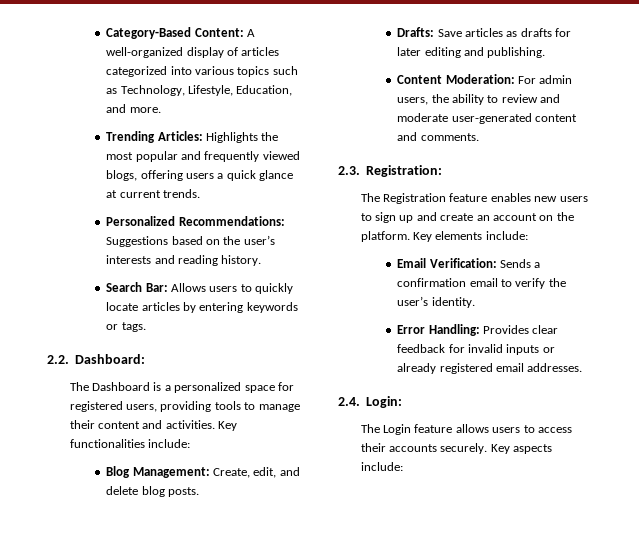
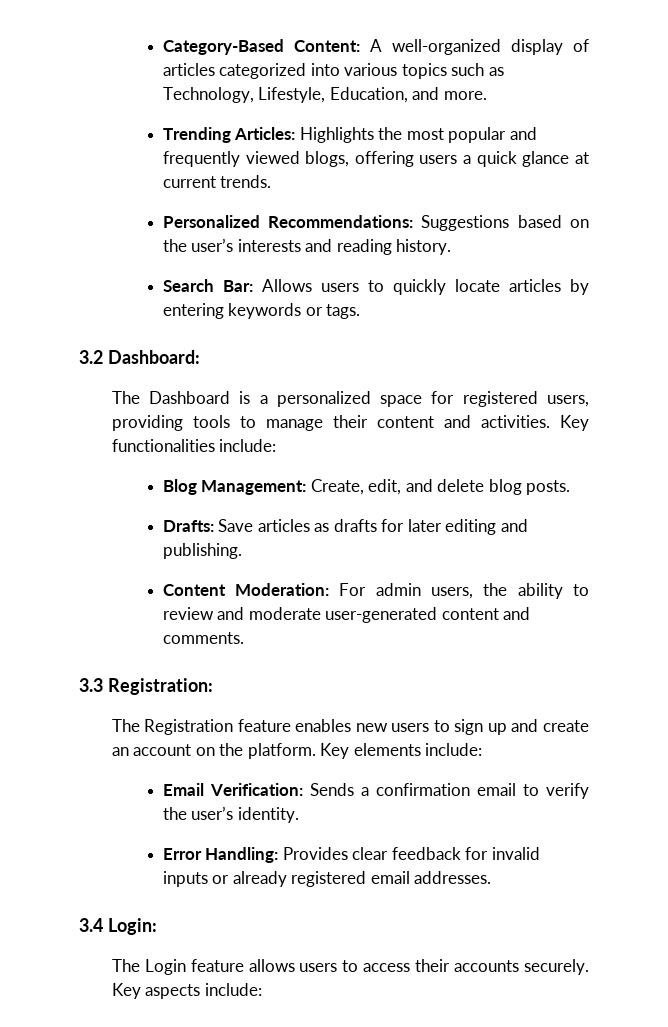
[47,355,69,364] 2.2. -> [79,350,103,364] 3.2
[338,166,360,175] 2.3. -> [79,678,103,692] 3.3
[338,397,360,406] 2.4. -> [79,918,103,932] 3.4

